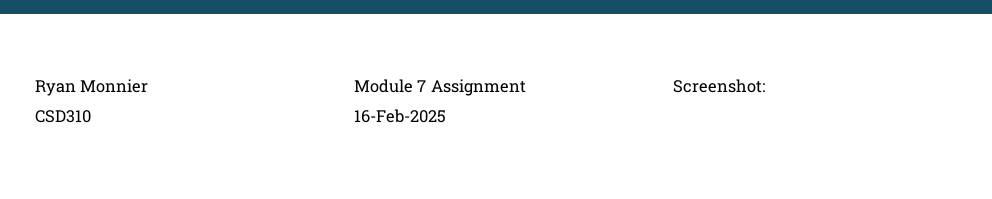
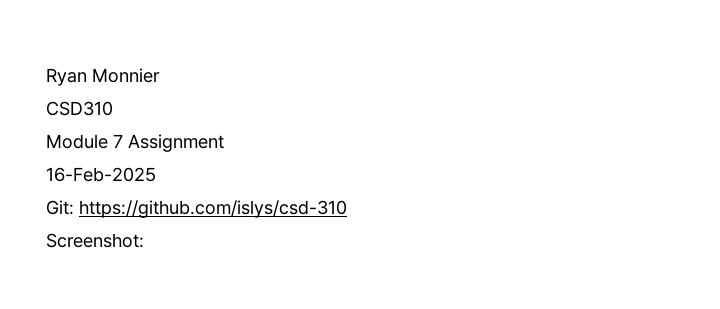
(446, 116) none -> [46,200,347,218] // Git: https://github.com/islys/csd-310

